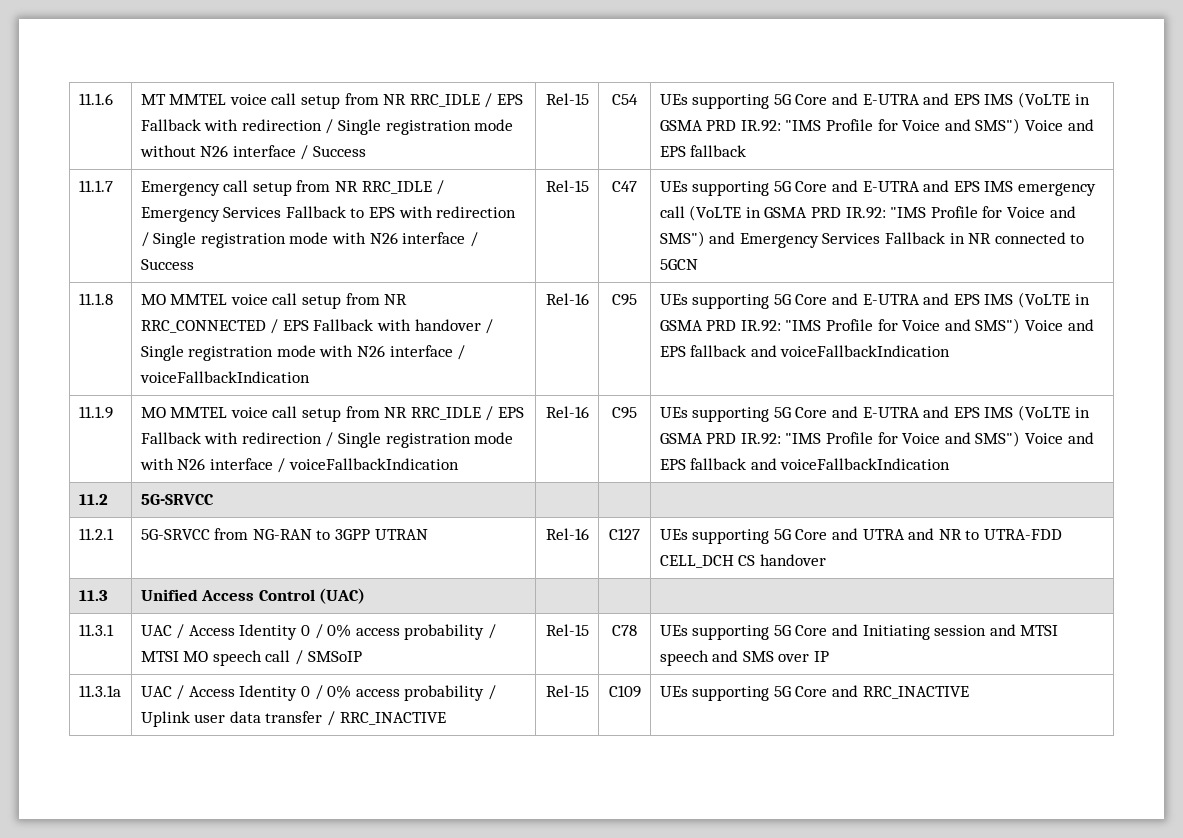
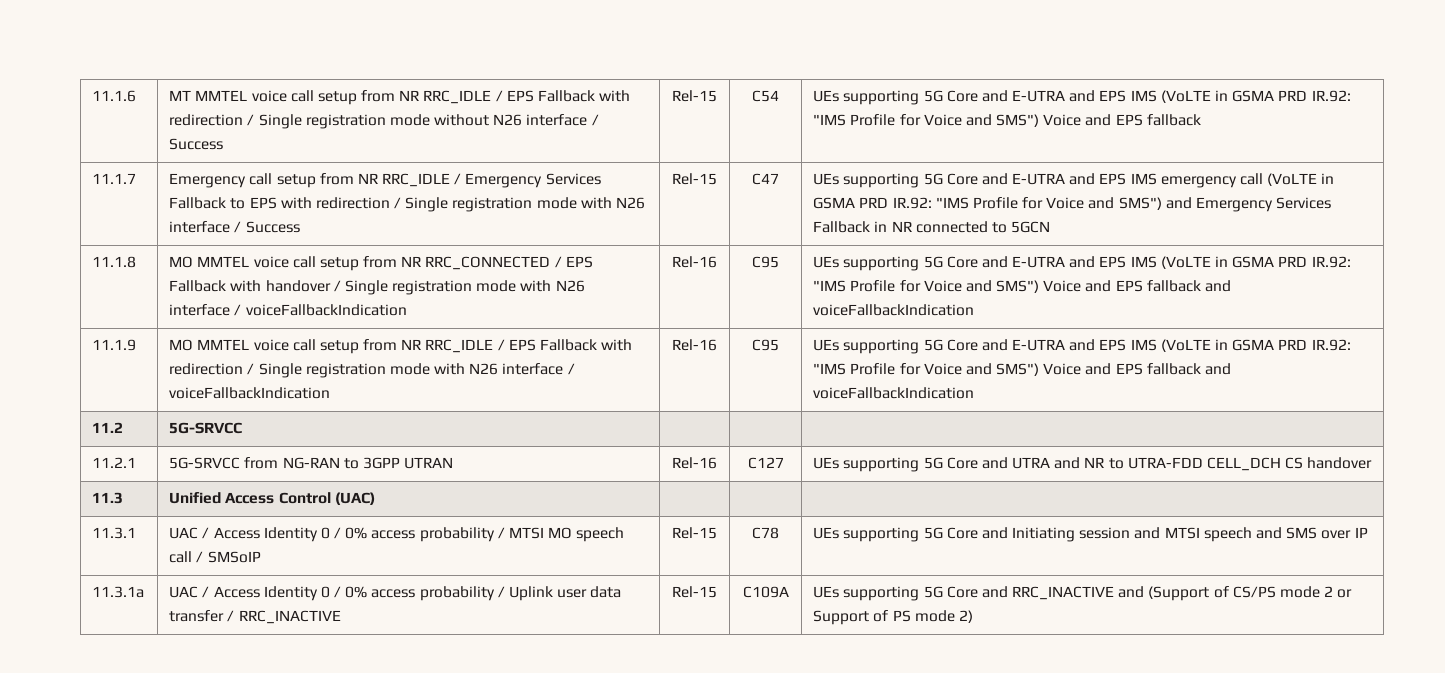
[608,685,641,698] C109 -> [742,586,789,598] C109A
(969, 692) none -> [1118,586,1353,601] [813,610,973,625] and (Support of CS/PS mode 2 or Support of PS mode 2)

